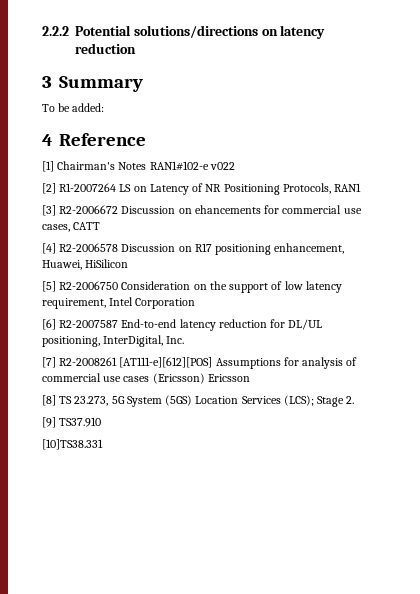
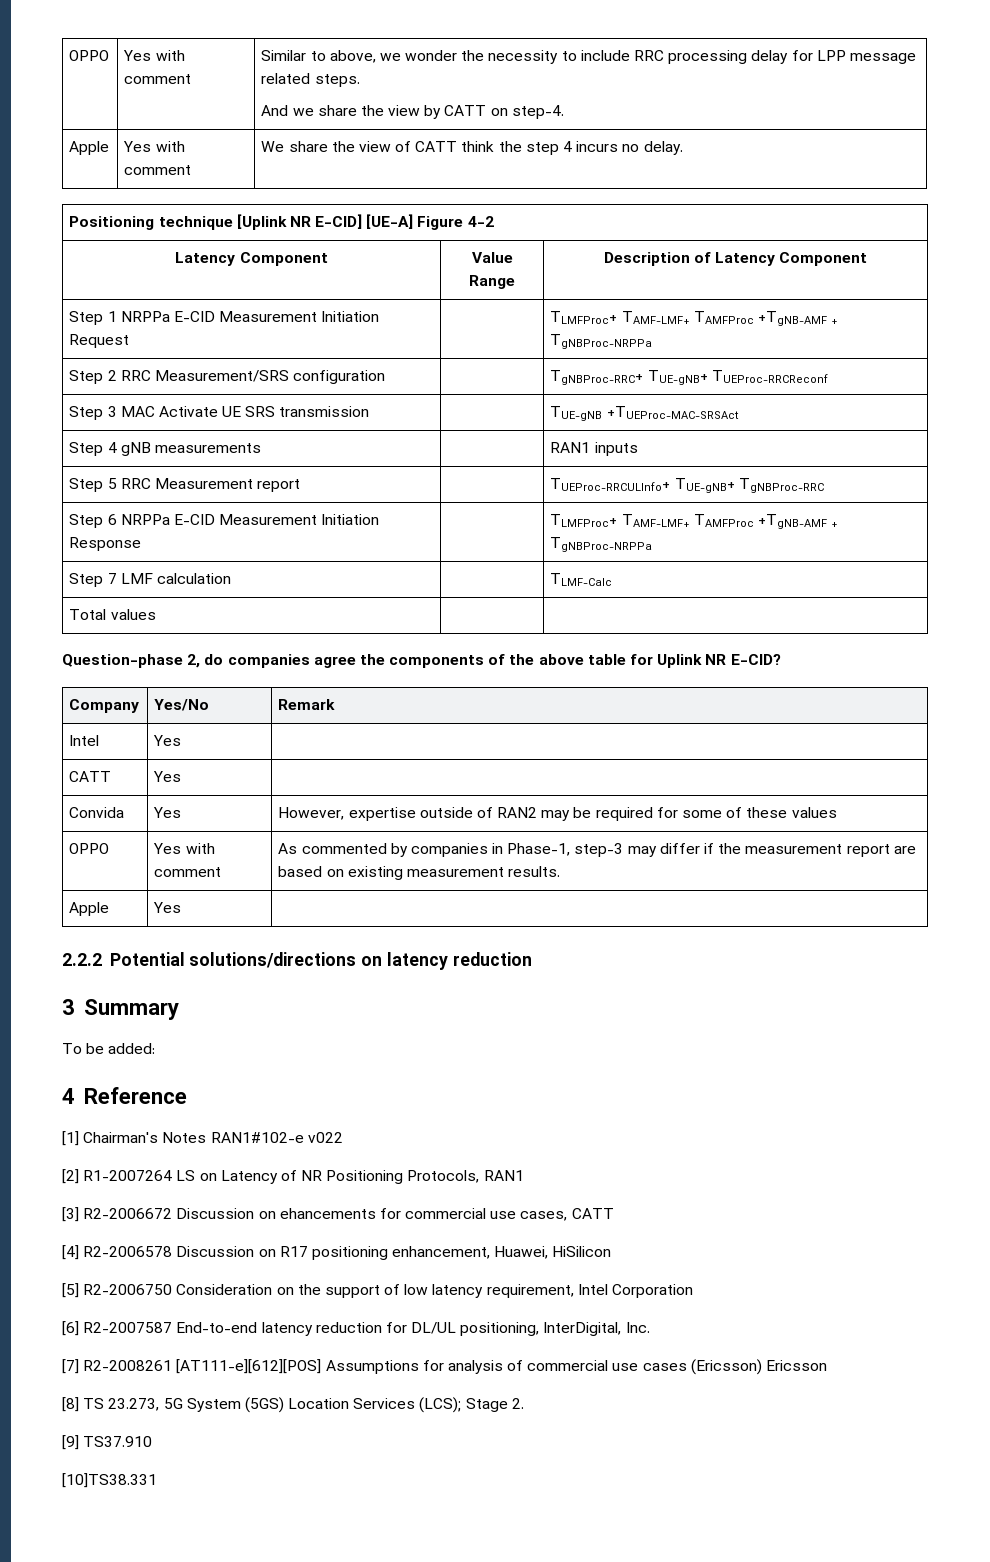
(42, 31) none -> [69,50,110,61] [123,50,185,61] [124,74,192,84] [261,50,916,64] [261,73,360,87] [261,105,564,119] [69,141,110,155] [123,141,185,152] [124,165,192,175] [261,141,683,155] [69,214,494,230] [175,252,328,266] [471,252,513,263] [469,275,515,289] [603,252,868,266] [69,311,380,325] [69,334,130,348] [550,311,839,326] [550,334,653,349] [69,370,386,384] [550,370,828,385] [69,406,370,420] [550,406,739,421] [69,442,261,456] [550,442,638,456] [69,478,301,492] [550,478,824,493] [69,514,380,528] [69,537,142,551] [550,514,839,529] [550,537,653,552] [69,573,231,587] [550,573,613,586] [69,609,156,620] [62,654,781,668] [69,699,140,713] [154,699,210,711] [278,699,336,710] [69,735,100,746] [153,735,182,746] [69,771,112,782] [153,771,182,782] [69,807,125,818] [153,807,182,818] [278,807,837,821] [69,843,110,854] [153,843,215,854] [154,867,222,877] [278,843,916,857] [278,866,561,880] [69,902,110,916] [153,902,182,913] OPPO | Yes with comment | Similar to above, we wonder the necessity to include RRC processing delay for LPP message related steps. // And we share the view by CATT on step-4. // Apple | Yes with comment | We share the view of CATT think the step 4 incurs no delay. // Positioning technique [Uplink NR E-CID] [UE-A] Figure 4-2 // Latency Component | Value Range | Description of Latency Component // Step 1 NRPPa E-CID Measurement Initiation Request | | TLMFProc+ TAMF-LMF+ TAMFProc +TgNB-AMF + TgNBProc-NRPPa // Step 2 RRC Measurement/SRS configuration | | TgNBProc-RRC+ TUE-gNB+ TUEProc-RRCReconf // Step 3 MAC Activate UE SRS transmission | | TUE-gNB +TUEProc-MAC-SRSAct // Step 4 gNB measurements | | RAN1 inputs // Step 5 RRC Measurement report | | TUEProc-RRCULInfo+ TUE-gNB+ TgNBProc-RRC // Step 6 NRPPa E-CID Measurement Initiation Response | | TLMFProc+ TAMF-LMF+ TAMFProc +TgNB-AMF + TgNBProc-NRPPa // Step 7 LMF calculation | | TLMF-Calc // Total values | | // Question-phase 2, do companies agree the components of the above table for Uplink NR E-CID? // Company | Yes/No | Remark // Intel | Yes | // CATT | Yes | // Convida | Yes | However, expertise outside of RAN2 may be required for some of these values // OPPO | Yes with comment | As commented by companies in Phase-1, step-3 may differ if the measurement report are based on existing measurement results. // Apple | Yes | //

